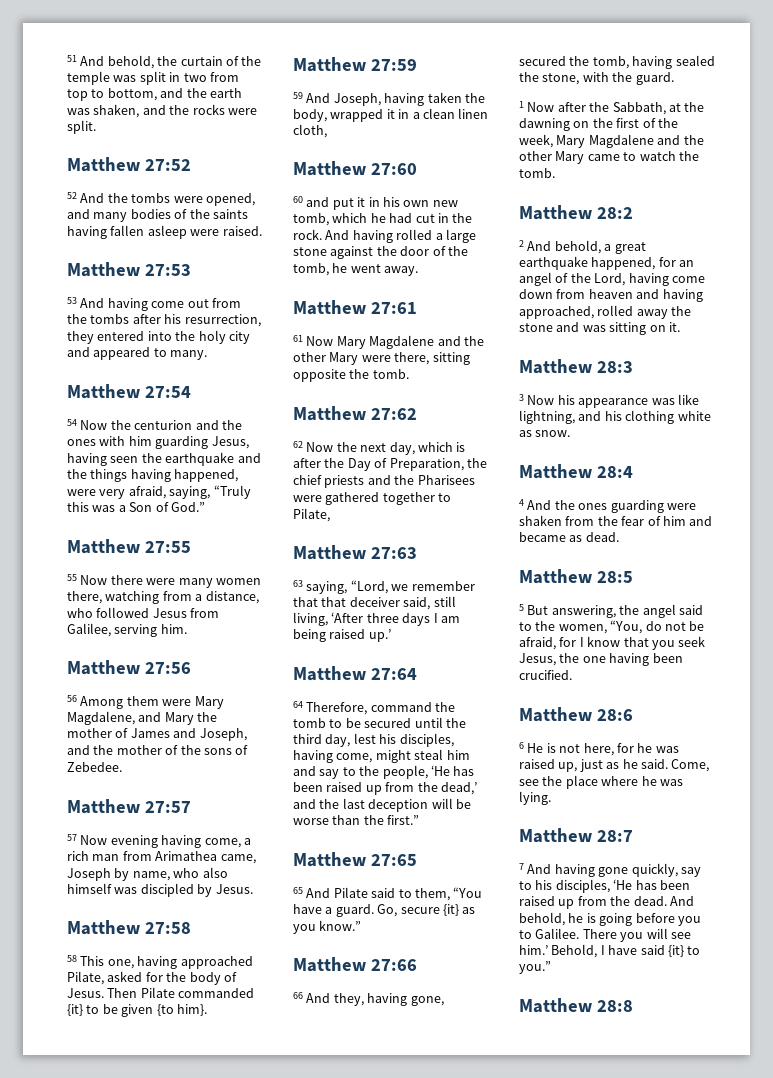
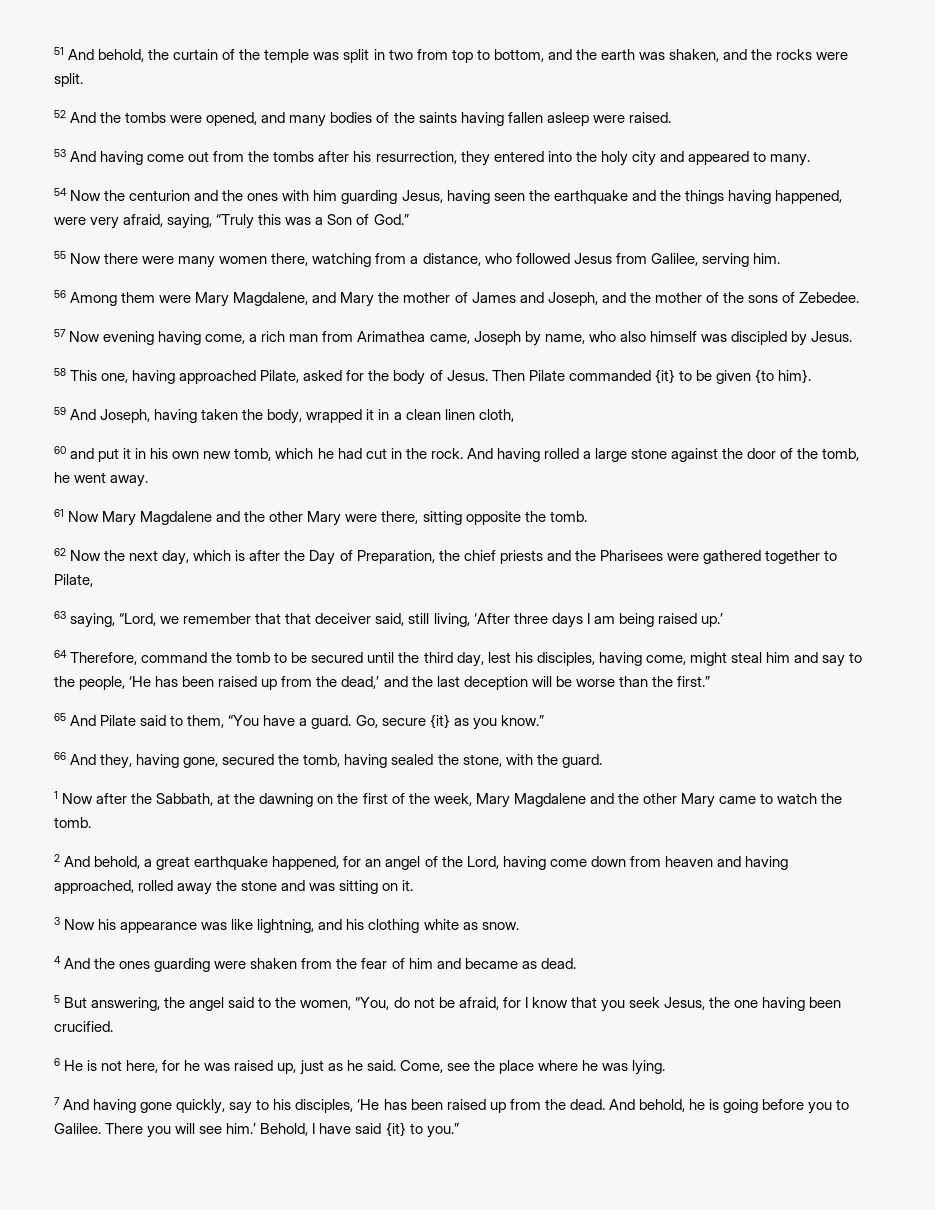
[67,157,191,172] // Matthew 27:52 -> (83, 80) none
[67,262,191,277] // Matthew 27:53 -> (671, 117) none
[67,384,191,399] // Matthew 27:54 -> (810, 160) none
[67,539,191,554] // Matthew 27:55 -> (409, 219) none
[67,660,191,675] // Matthew 27:56 -> (780, 258) none
[67,799,191,814] // Matthew 27:57 -> (860, 297) none
[67,920,191,935] // Matthew 27:58 -> (852, 336) none
[293,57,417,72] // Matthew 27:59 -> (811, 376) none
[293,161,417,176] // Matthew 27:60 -> (514, 415) none
[293,300,417,315] // Matthew 27:61 -> (149, 481) none
[293,406,417,421] // Matthew 27:62 -> (587, 516) none
[293,545,417,560] // Matthew 27:63 -> (93, 580) none
[293,666,417,681] // Matthew 27:64 -> (723, 620) none
[293,852,417,867] // Matthew 27:65 -> (710, 681) none
[293,957,417,972] // Matthew 27:66 -> (544, 720) none
[519,205,633,220] // Matthew 28:2 -> (91, 822) none
[519,359,633,374] // Matthew 28:3 -> (414, 885) none
[519,464,633,479] // Matthew 28:4 -> (519, 926) none
[519,569,633,584] // Matthew 28:5 -> (576, 963) none
[519,707,633,722] // Matthew 28:6 -> (113, 1026) none
[519,828,633,843] // Matthew 28:7 -> (666, 1067) none
[519,998,633,1013] // Matthew 28:8 -> (459, 1130) none

